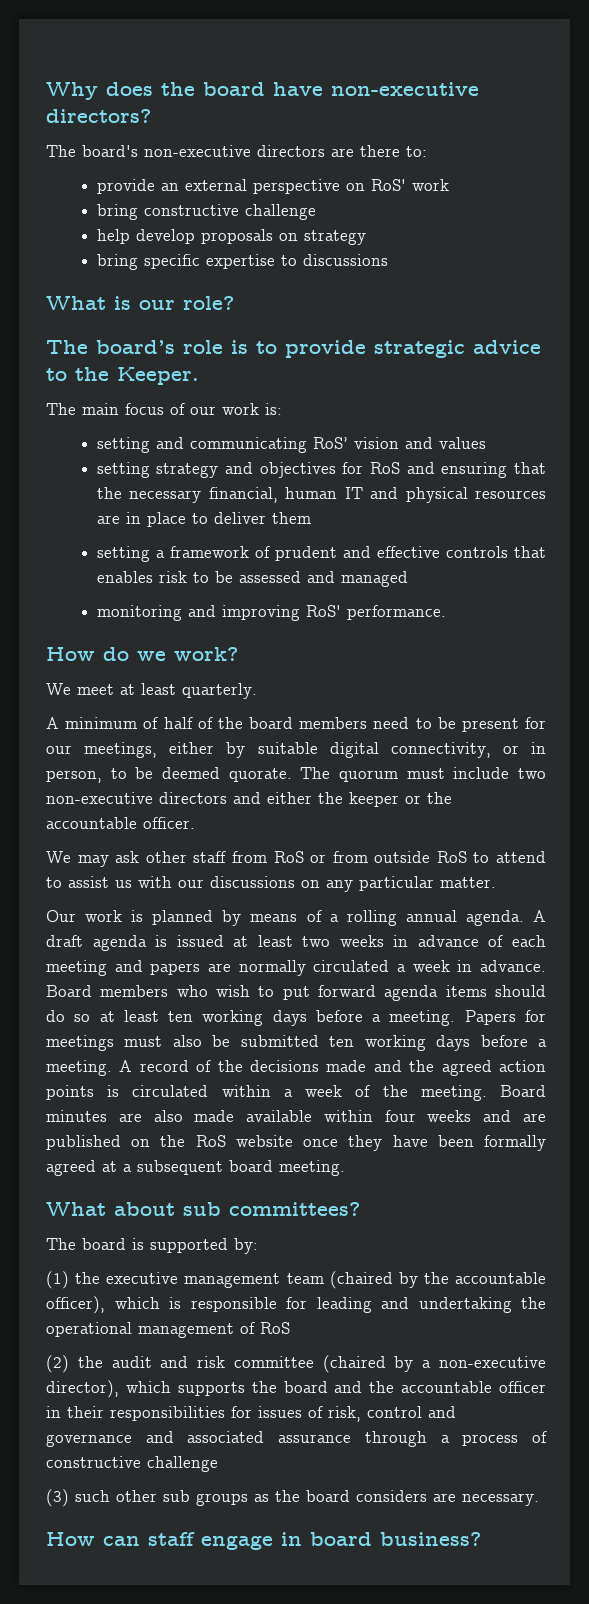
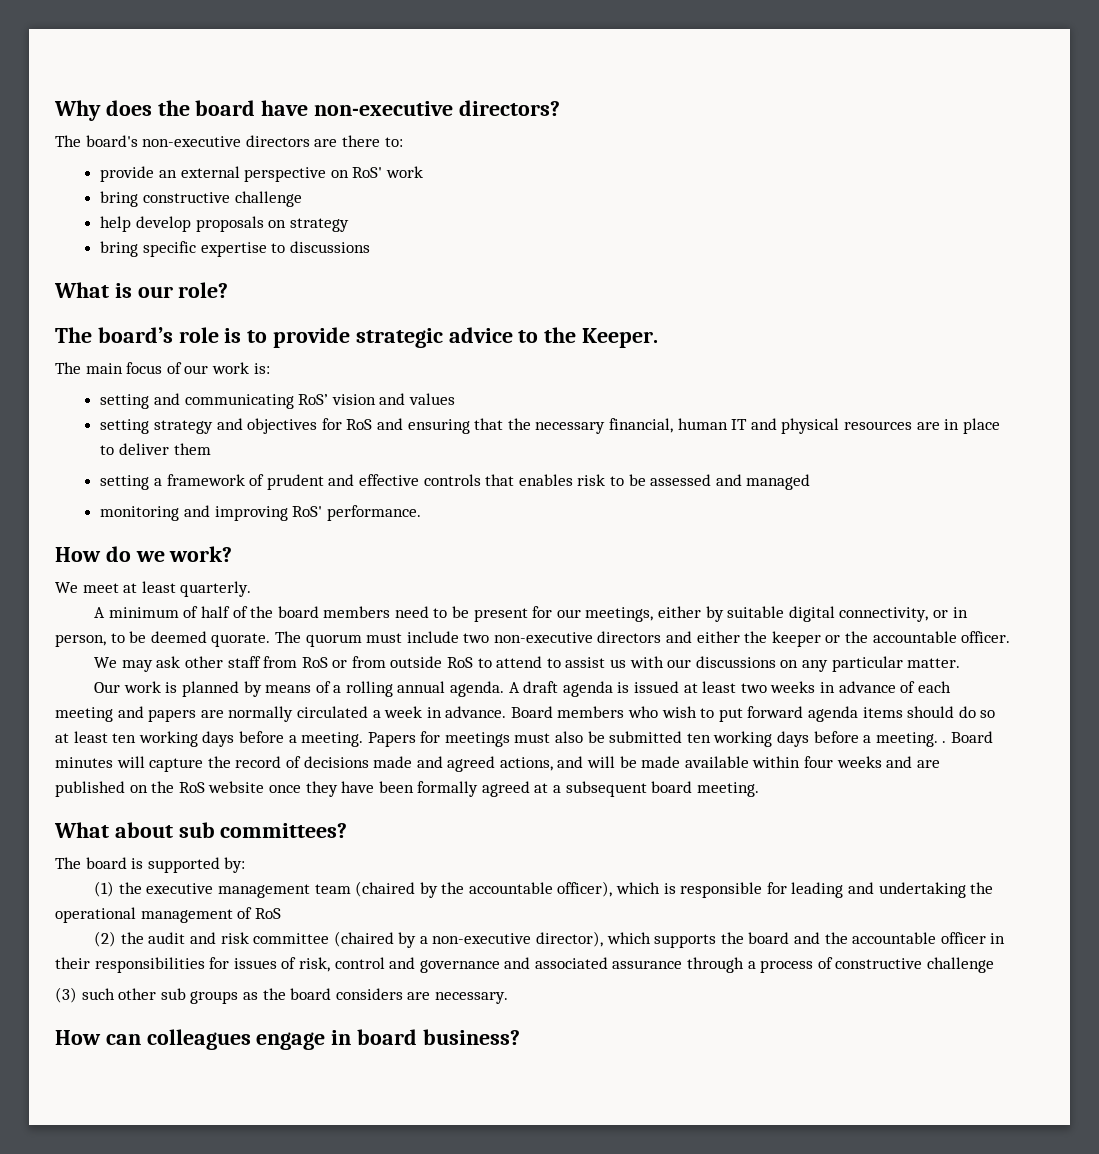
[119,1060,133,1072] A -> [942,731,993,743] [55,756,231,772] . Board minutes will capture the
[217,1060,243,1072] the -> (301, 762) none
[409,1060,546,1076] [46,1085,546,1101] [46,1110,183,1122] the agreed action points is circulated within a week of the meeting. Board minutes are also -> [447,756,637,772] agreed actions, and will be
[148,1532,195,1546] staff -> [146,1029,251,1050] colleagues

